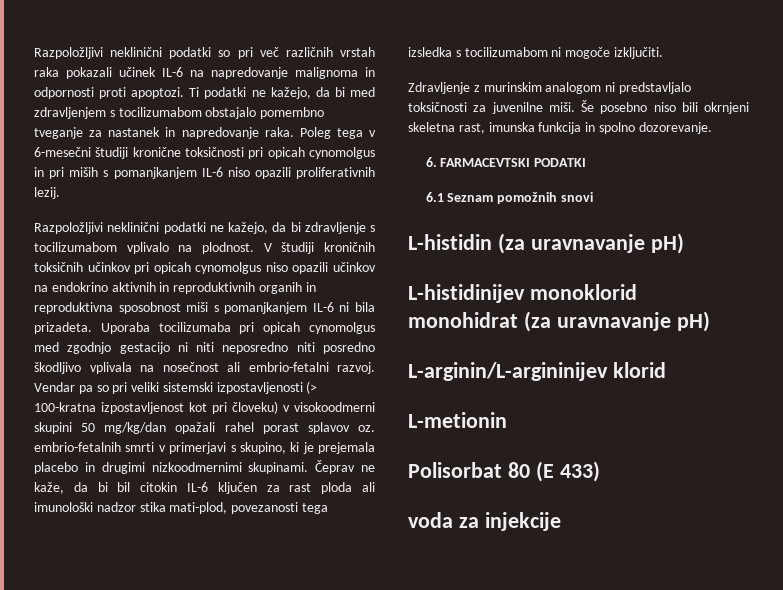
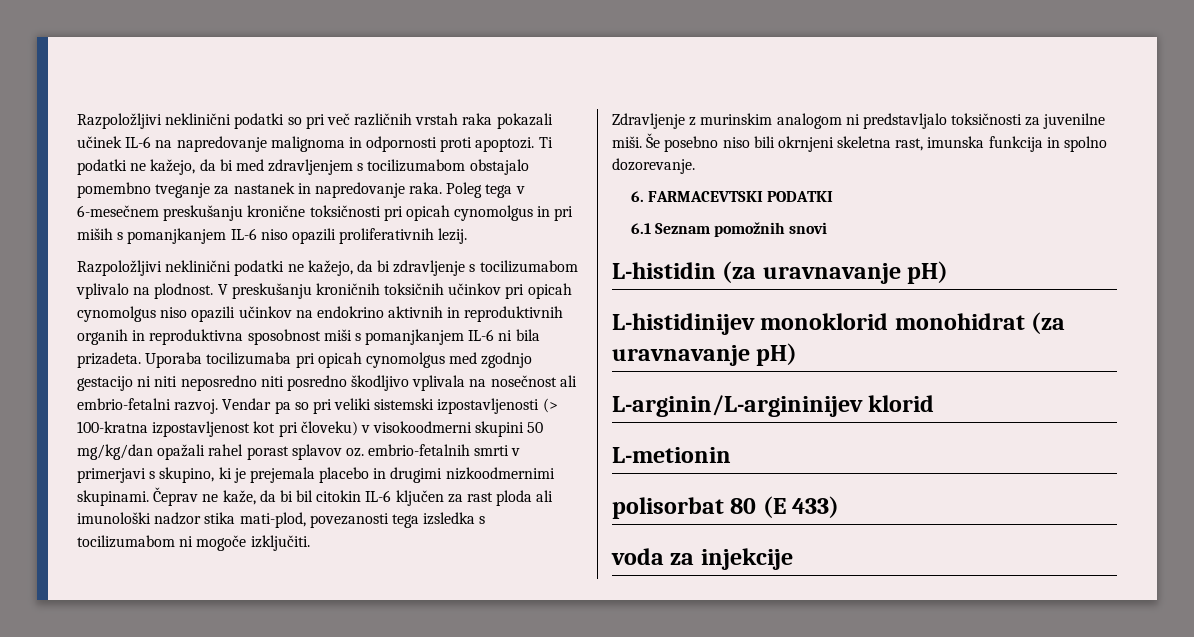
[34,147,129,159] 6-mesečni študiji -> [77,205,244,221] 6-mesečnem preskušanju
[281,242,315,254] študiji -> [231,283,312,299] preskušanju
[408,462,502,478] Polisorbat -> [612,497,724,519] polisorbat

